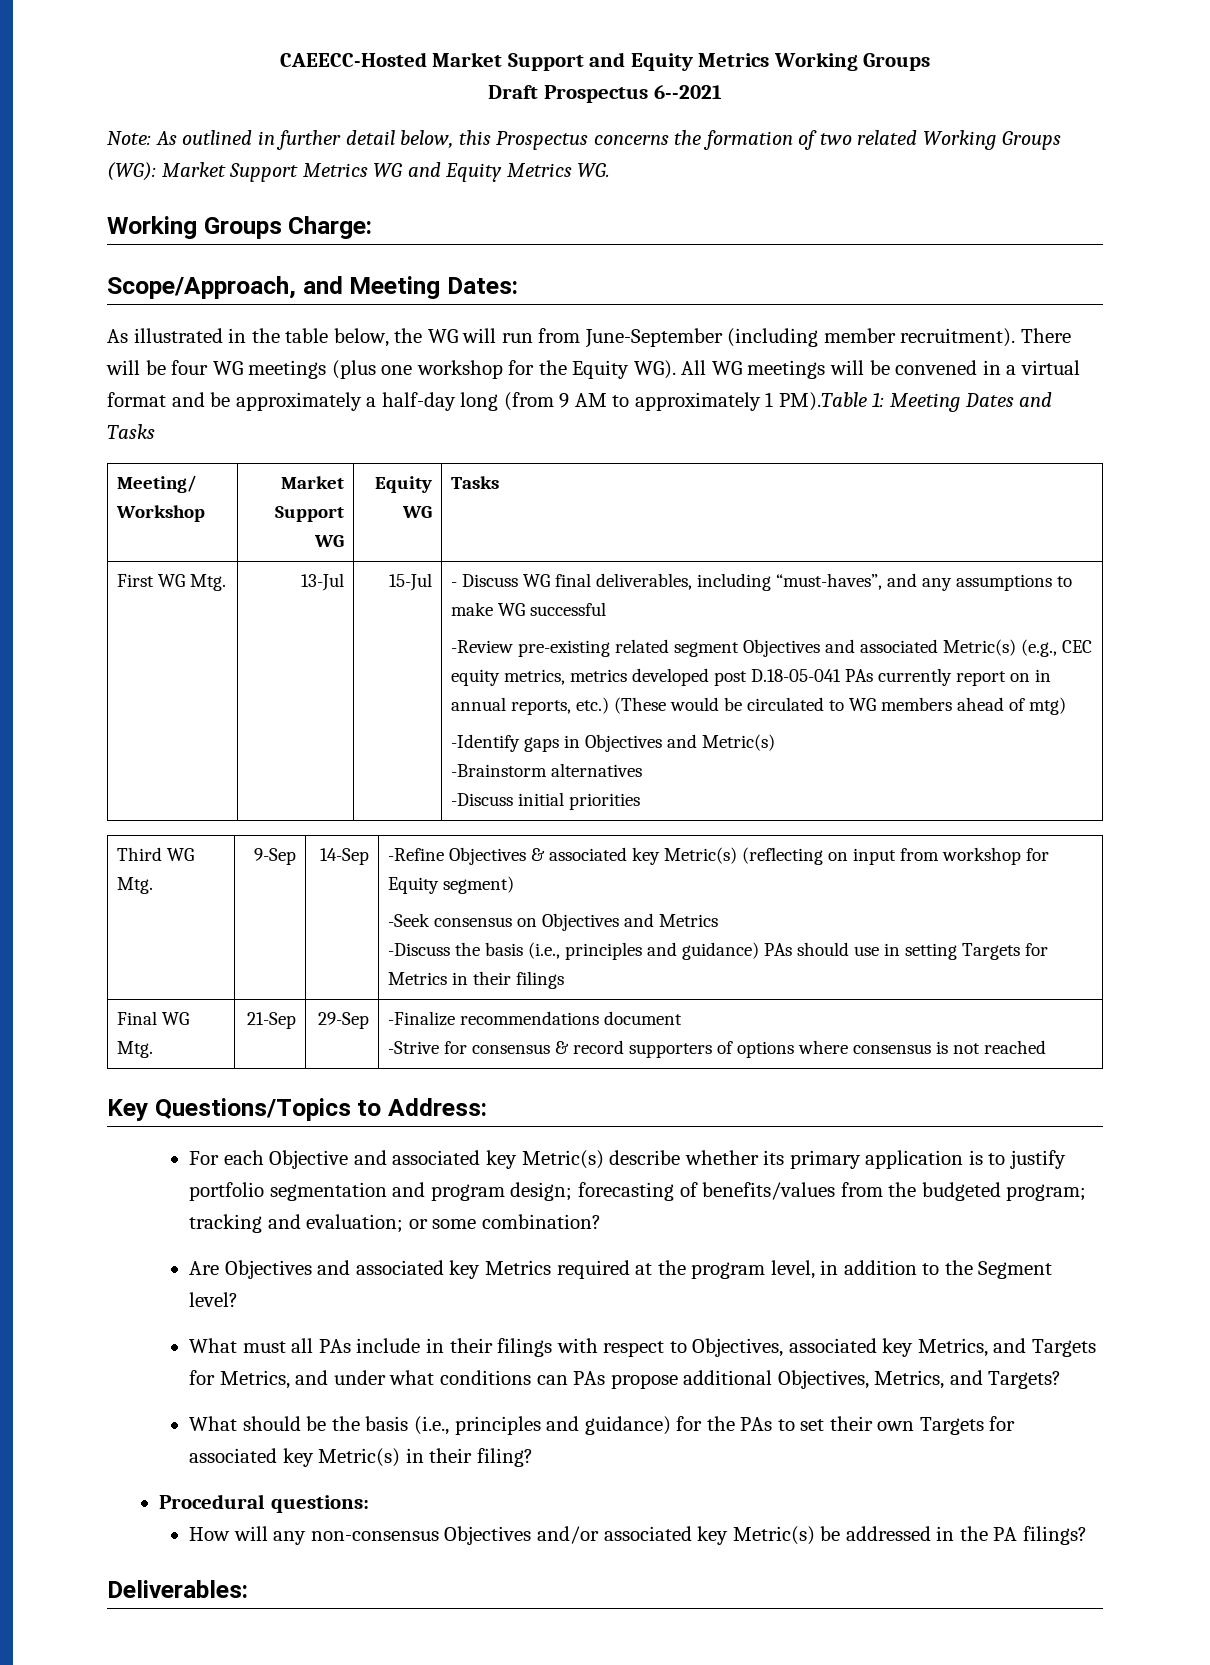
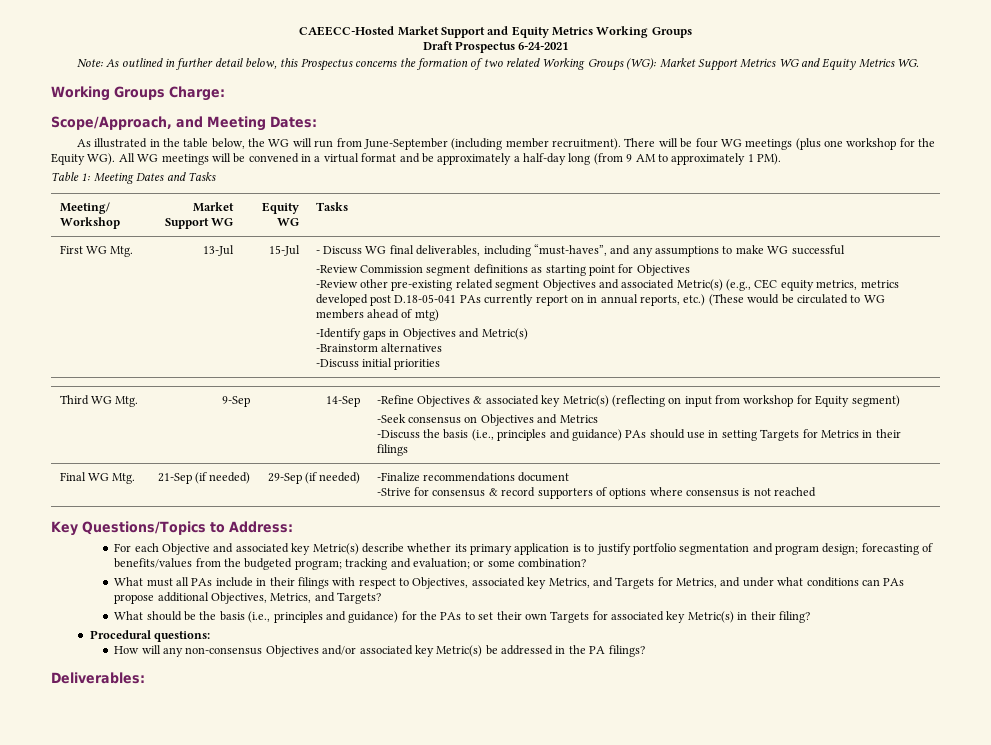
[653,85,722,99] 6--2021 -> [518,42,569,50] 6-24-2021
[778,392,867,411] PM).Table -> [757,153,781,165] [51,172,79,181] PM). // Table
(514, 646) none -> [360,264,690,276] [315,279,389,288] Commission segment definitions as starting point for Objectives // -Review other
(296, 1020) none -> [194,472,251,484] (if needed)
(369, 1020) none -> [304,472,361,484] (if needed)
[189,1260,1053,1279] [189,1292,239,1307] // Are Objectives and associated key Metrics required at the program level, in addition to the Segment level? -> (586, 563) none

